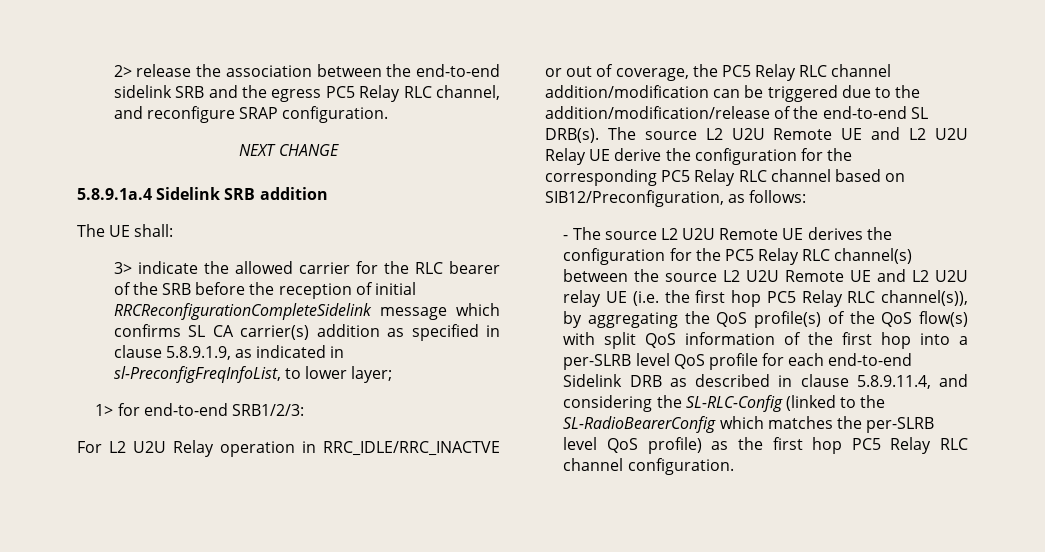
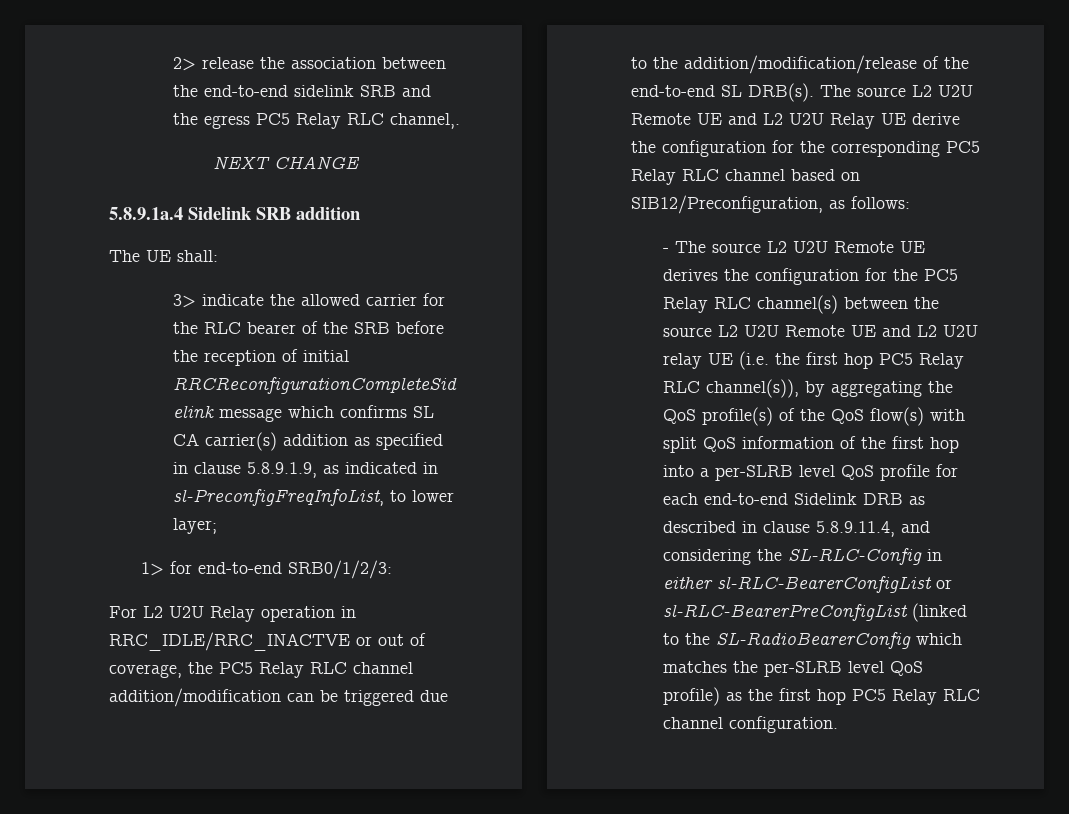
[435,85,500,100] [113,106,389,123] channel, and reconfigure SRAP configuration. -> [389,113,460,129] channel,.
[231,404,304,416] SRB1/2/3: -> [287,560,392,579] SRB0/1/2/3:
(783, 403) none -> [926,549,942,561] [662,576,952,593] [662,604,908,621] in either sl-RLC-BearerConfigList or sl-RLC-BearerPreConfigList

